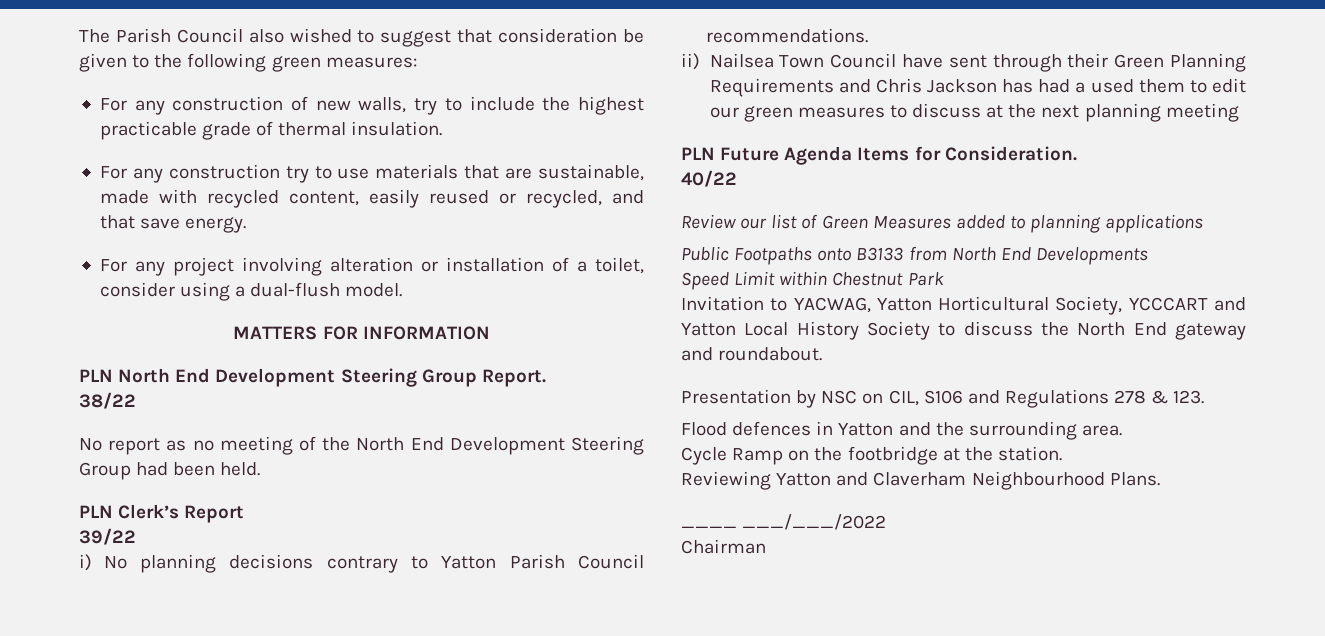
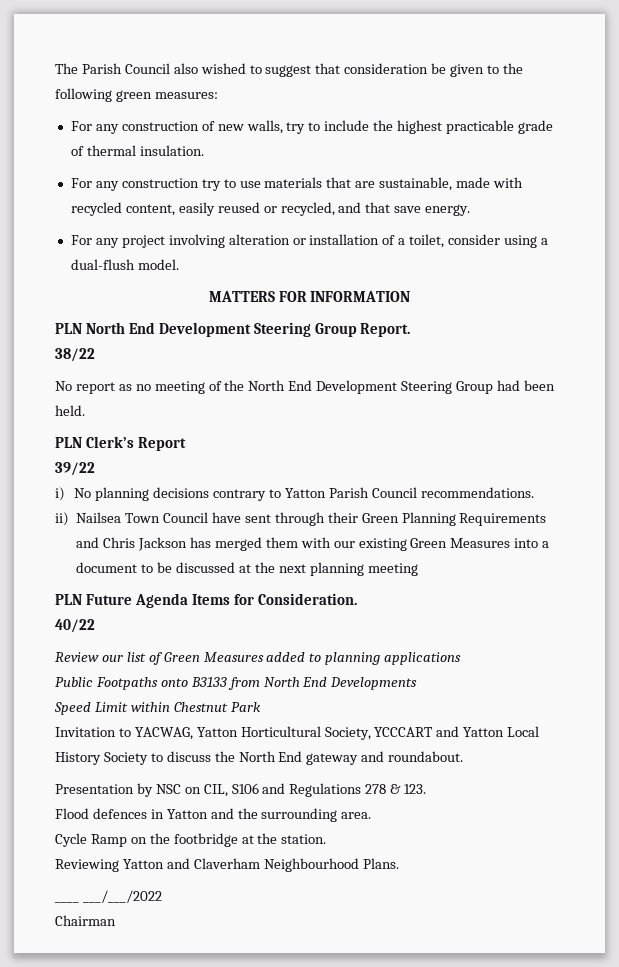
[1038,78,1246,93] [709,103,982,122] had a used them to edit our green measures to discuss -> [214,537,550,551] [76,562,235,573] merged them with our existing Green Measures into a document to be discussed

